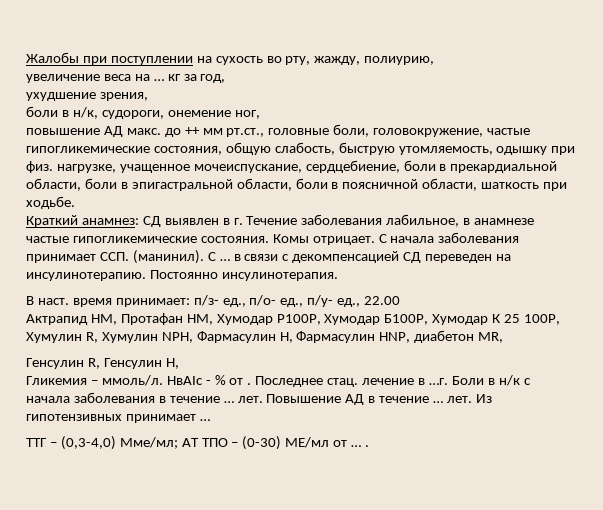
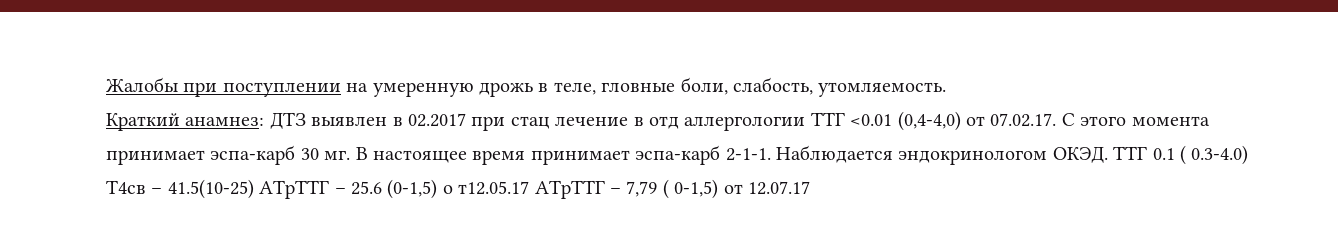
[215,56,435,65] [26,74,226,83] [26,92,148,101] [26,106,260,119] [26,124,531,137] [26,142,576,155] [26,160,558,173] [26,178,568,191] [26,196,75,209] сухость во рту, жажду, полиурию, // увеличение веса на … кг за год, // ухудшение зрения, // боли в н/к, судороги, онемение ног, // повышение АД макс. до ++ мм рт.ст., головные боли, головокружение, частые гипогликемические состояния, общую слабость, быструю утомляемость, одышку при физ. нагрузке, учащенное мочеиспускание, сердцебиение, боли в прекардиальной области, боли в эпигастральной области, боли в поясничной области, шаткость при ходьбе. -> [372,77,947,97] умеренную дрожь в теле, гловные боли, слабость, утомляемость.
[142,216,161,227] СД -> [269,112,306,129] ДТЗ
[233,214,535,227] [26,232,520,245] [26,250,512,264] [26,270,338,281] [26,295,401,307] [26,313,561,325] [26,330,504,343] [26,358,179,369] [26,375,531,387] [26,392,492,405] [26,414,210,423] [26,436,370,450] г. Течение заболевания лабильное, в анамнезе частые гипогликемические состояния. Комы отрицает. С начала заболевания принимает ССП. (манинил). С … в связи с декомпенсацией СД переведен на инсулинотерапию. Постоянно инсулинотерапия. // В наст. время принимает: п/з- ед., п/о- ед., п/у- ед., 22.00 // Актрапид НМ, Протафан НМ, Хумодар Р100Р, Хумодар Б100Р, Хумодар К 25 100Р, Хумулин R, Хумулин NРН, Фармасулин Н, Фармасулин НNР, диабетон МR, // Генсулин R, Генсулин Н, // Гликемия – ммоль/л. НвАIс - % от . Последнее стац. лечение в …г. Боли в н/к с начала заболевания в течение … лет. Повышение АД в течение … лет. Из гипотензивных принимает … // ТТГ – (0,3-4,0) Мме/мл; АТ ТПО – (0-30) МЕ/мл от … . -> [408,111,1210,131] [106,145,1249,165] [106,179,810,199] 02.2017 при стац лечение в отд аллергологии ТТГ <0.01 (0,4-4,0) от 07.02.17. С этого момента принимает эспа-карб 30 мг. В настоящее время принимает эспа-карб 2-1-1. Наблюдается эндокринологом ОКЭД. ТТГ 0.1 ( 0.3-4.0) Т4св – 41.5(10-25) АТрТТГ – 25.6 (0-1,5) о т12.05.17 АТрТТГ – 7,79 ( 0-1,5) от 12.07.17

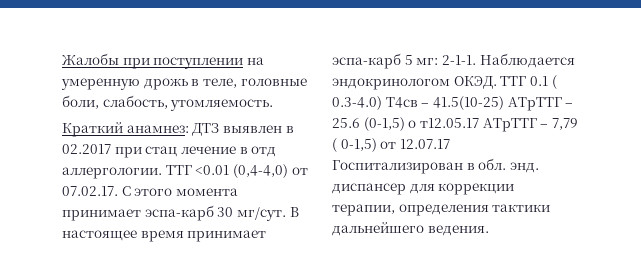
[601,82,676,92] гловные -> [240,78,307,86] головные
[684,116,806,131] аллергологии -> [62,167,162,179] аллергологии.
[324,150,351,160] мг. -> [236,207,286,221] мг/сут.
(721, 155) none -> [404,55,439,65] 5 мг:
(810, 188) none -> [332,158,539,174] [332,183,515,195] [332,204,551,216] [332,222,489,236] Госпитализирован в обл. энд. диспансер для коррекции терапии, определения тактики дальнейшего ведения.

